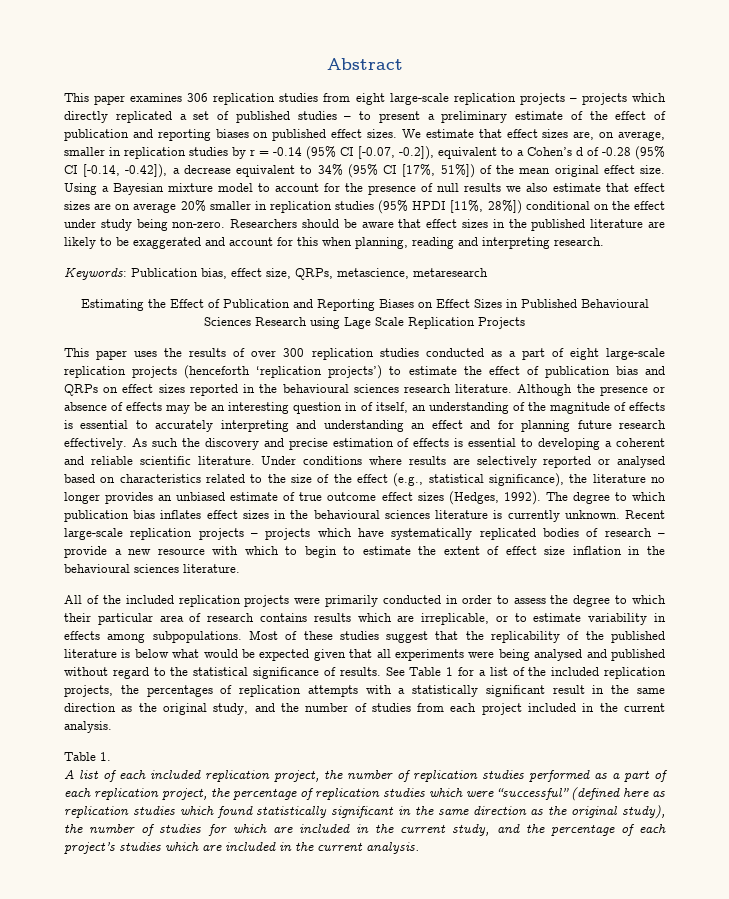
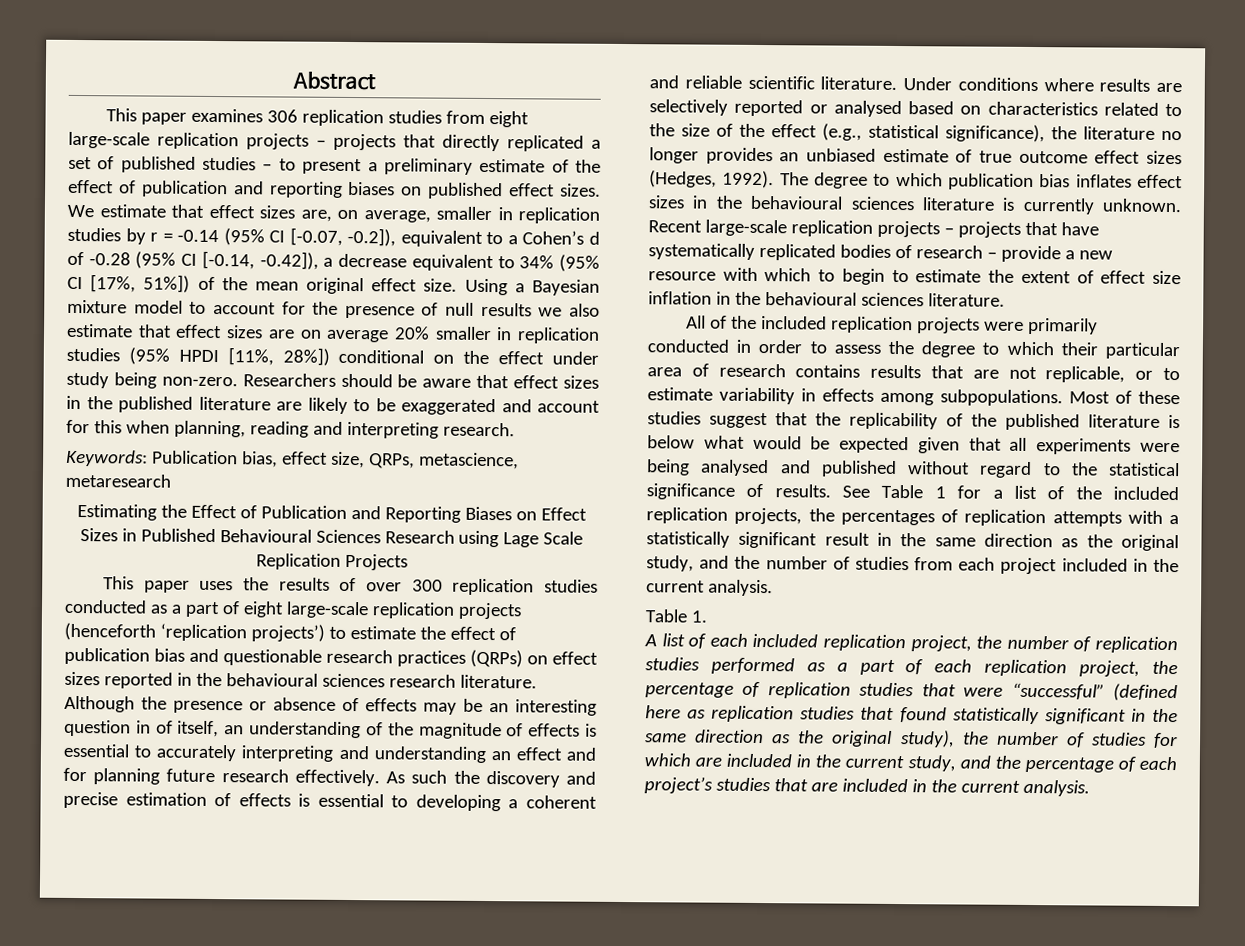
[632,93,667,102] which -> [403,134,436,148] that
[64,384,98,396] QRPs -> [223,649,523,668] questionable research practices (QRPs)
[317,528,352,537] which -> [1024,221,1058,236] that
[357,613,490,625] which are irreplicable, -> [931,365,1126,383] that are not replicable,
[429,788,463,797] which -> [921,683,956,697] that
[179,806,214,815] which -> [860,706,895,720] that
[165,842,199,851] which -> [773,778,808,792] that

